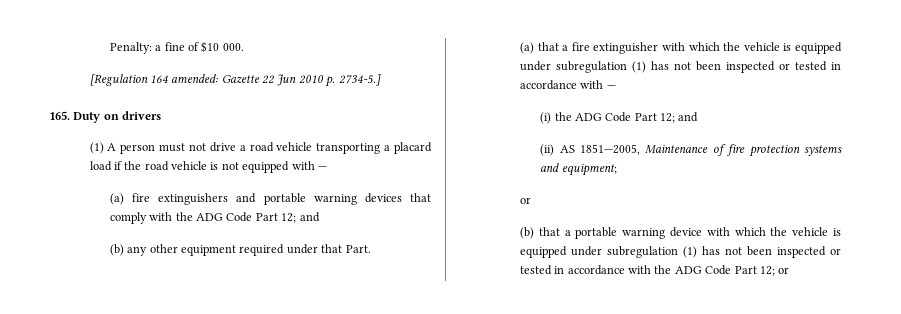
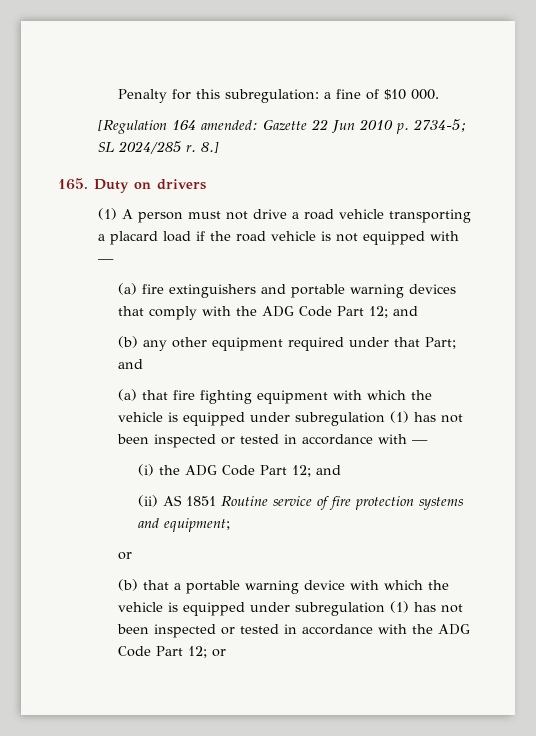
[109,42,152,54] Penalty: -> [117,89,319,103] Penalty for this subregulation:
[338,74,381,86] 2734-5.] -> [412,119,467,132] [97,141,219,154] 2734-5; SL 2024/285 r. 8.]
[345,245,371,253] Part. -> [424,337,456,349] [117,359,143,369] Part; and
[562,42,659,54] a fire extinguisher -> [172,390,328,404] fire fighting equipment
[580,144,709,155] 1851—2005, Maintenance -> [185,496,312,507] 1851 Routine service

